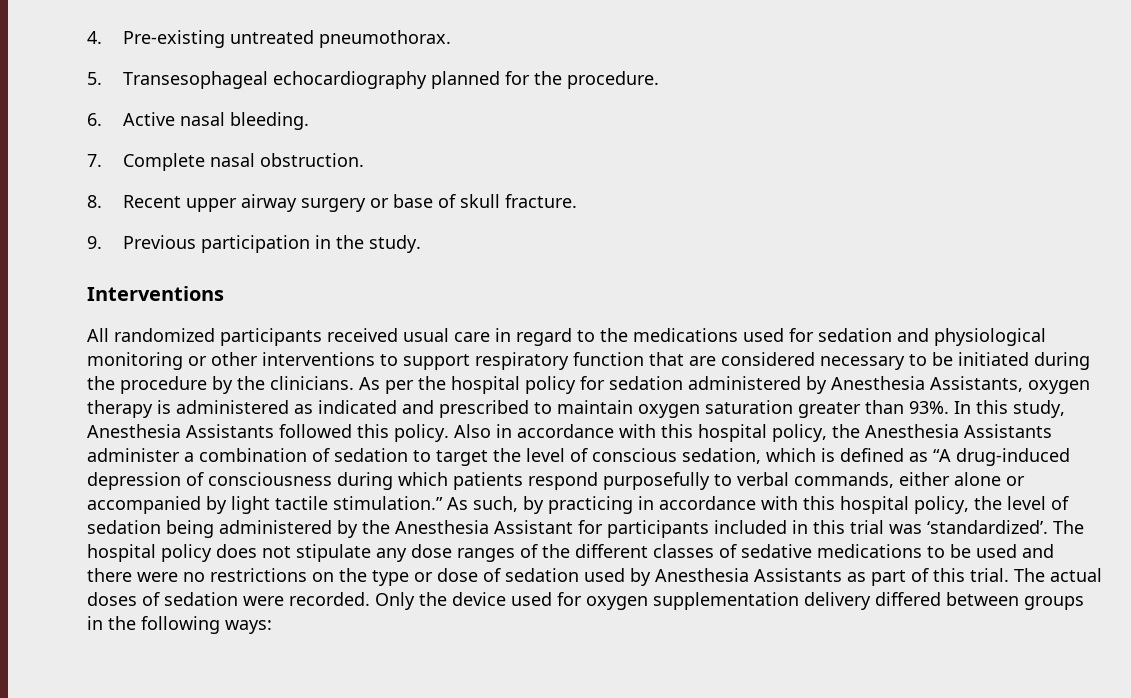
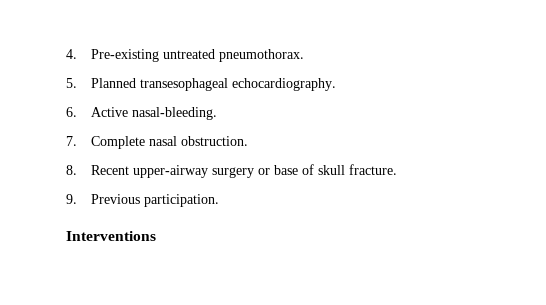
[122,71,659,89] Transesophageal echocardiography planned for the procedure. -> [91,78,337,91] Planned transesophageal echocardiography.
[179,112,309,130] nasal bleeding. -> [132,107,218,120] nasal-bleeding.
[185,194,297,212] upper airway -> [133,165,209,178] upper-airway
[200,235,421,253] [87,286,224,301] [87,328,1046,346] [87,352,1090,370] [87,376,1090,394] [87,400,1065,418] [87,424,1052,442] [87,448,1070,466] [87,472,1025,490] [87,496,1069,514] [87,520,1084,538] [87,544,1054,562] [87,568,1102,586] [87,592,1084,610] [87,616,272,634] participation in the study. // Interventions // All randomized participants received usual care in regard to the medications used for sedation and physiological monitoring or other interventions to support respiratory function that are considered necessary to be initiated during the procedure by the clinicians. As per the hospital policy for sedation administered by Anesthesia Assistants, oxygen therapy is administered as indicated and prescribed to maintain oxygen saturation greater than 93%. In this study, Anesthesia Assistants followed this policy. Also in accordance with this hospital policy, the Anesthesia Assistants administer a combination of sedation to target the level of conscious sedation, which is defined as “A drug-induced depression of consciousness during which patients respond purposefully to verbal commands, either alone or accompanied by light tactile stimulation.” As such, by practicing in accordance with this hospital policy, the level of sedation being administered by the Anesthesia Assistant for participants included in this trial was ‘standardized’. The hospital policy does not stipulate any dose ranges of the different classes of sedative medications to be used and there were no restrictions on the type or dose of sedation used by Anesthesia Assistants as part of this trial. The actual doses of sedation were recorded. Only the device used for oxygen supplementation delivery differed between groups in the following ways: -> [144,194,220,207] [66,231,156,241] participation. // Interventions

